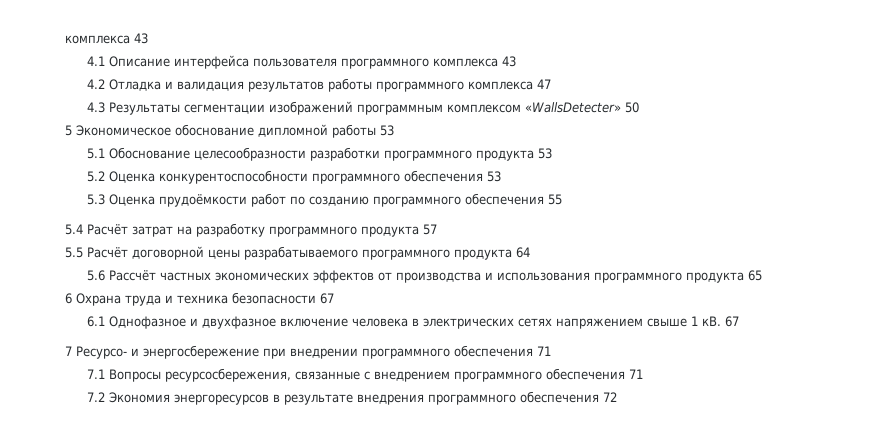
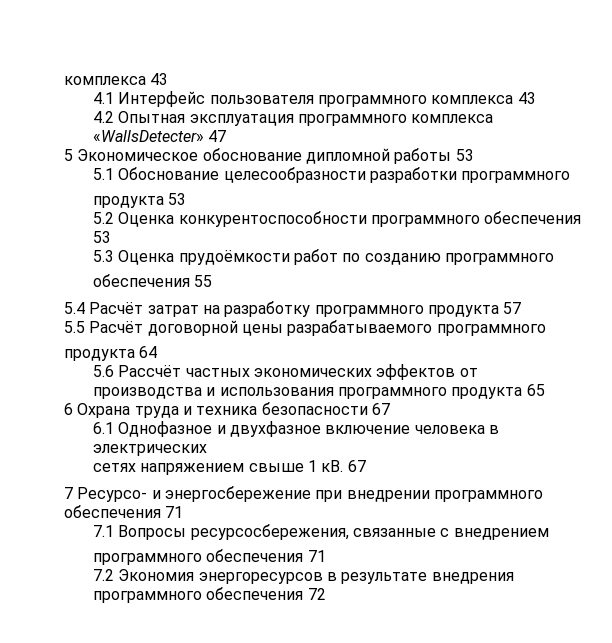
[108,55,249,69] Описание интерфейса -> [118,91,206,107] Интерфейс
[108,78,533,92] Отладка и валидация результатов работы программного комплекса -> [118,111,494,126] [92,130,204,142] Опытная эксплуатация программного комплекса «WallsDetecter»
[86,101,639,115] // 4.3 Результаты сегментации изображений программным комплексом «WallsDetecter» 50 -> (227, 136) none
(472, 155) none -> (571, 177) //
(461, 201) none -> (554, 259) //
(450, 254) none -> (546, 330) //
(514, 323) none -> (207, 450) //
(450, 376) none -> (549, 534) //

